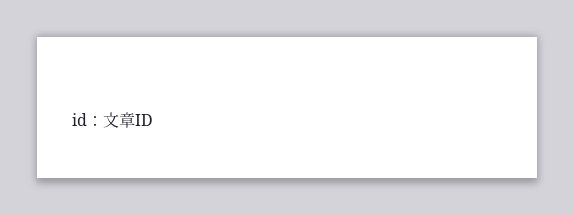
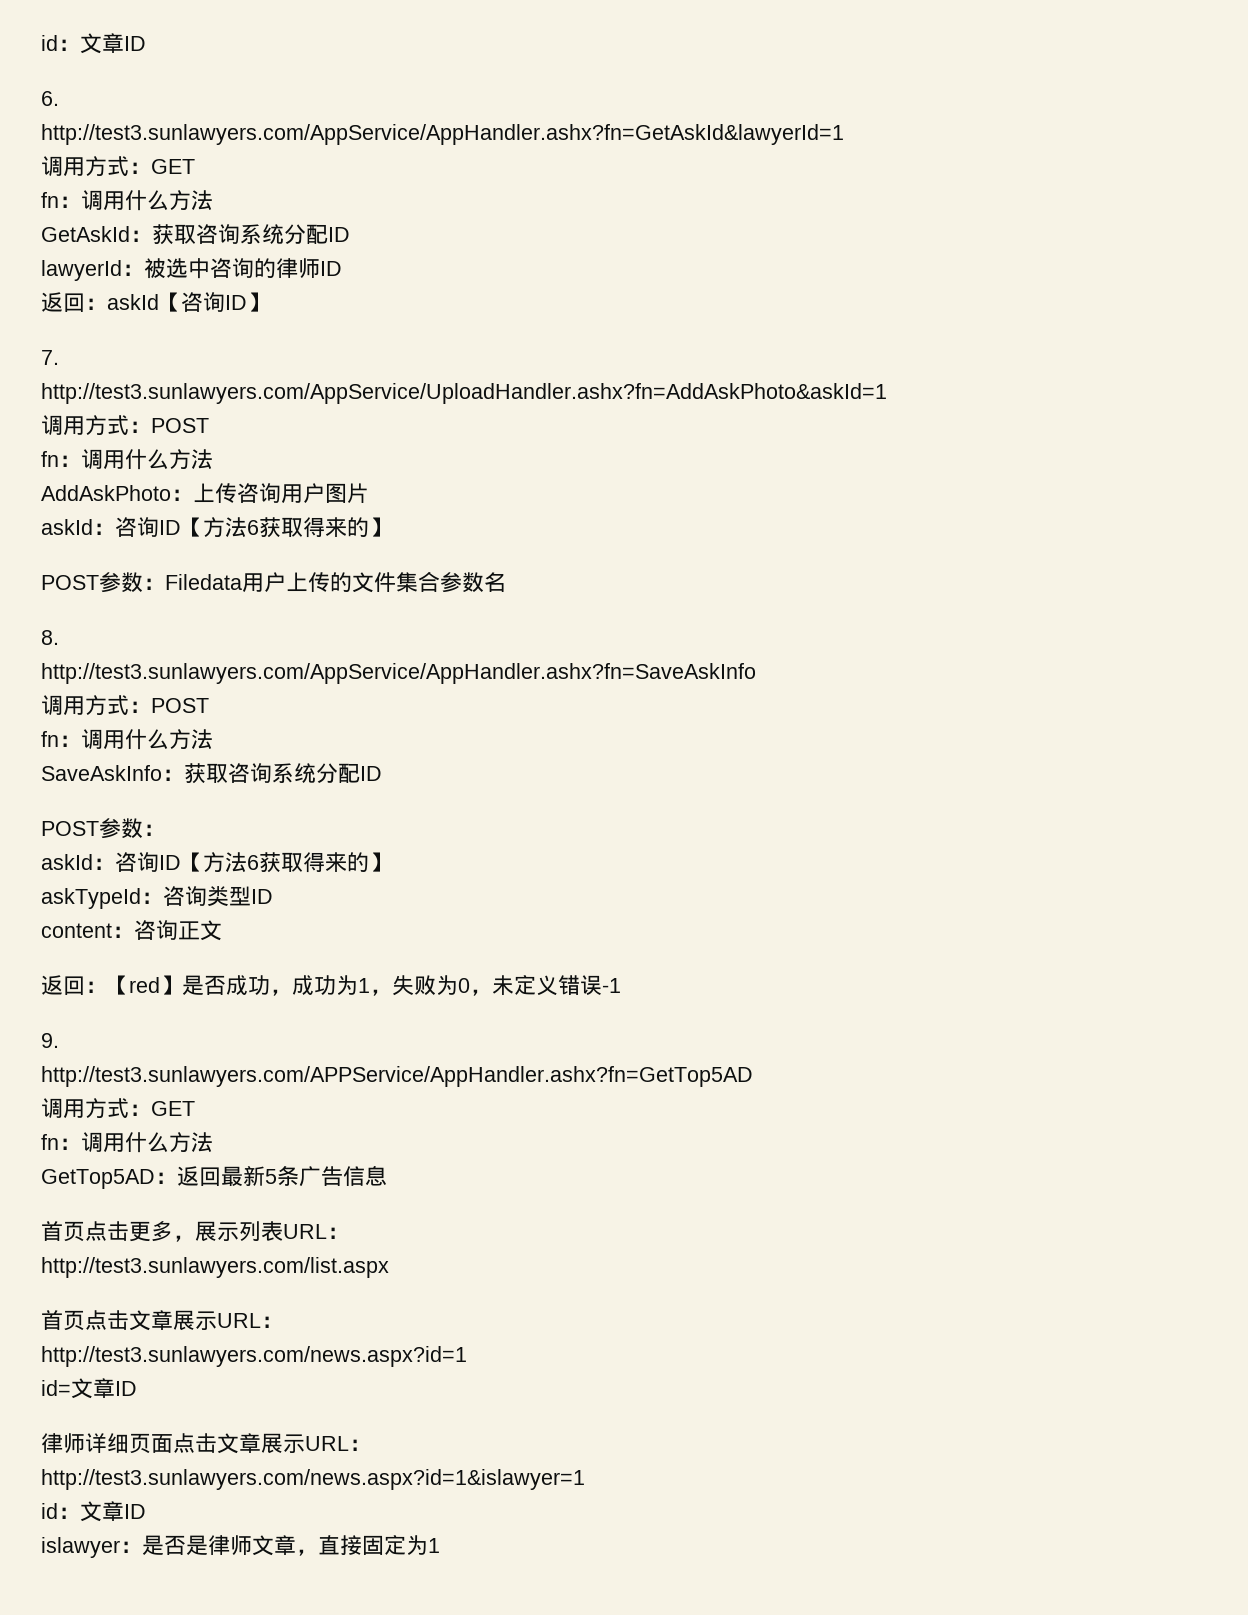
[72,112,153,128] id：文章ID -> [41,33,146,54] [41,91,59,106] [41,124,844,145] [41,156,195,176] [41,190,213,211] [41,224,350,245] [41,258,342,281] [41,292,269,312] [41,350,59,365] [41,383,887,404] [41,415,209,435] [41,449,213,470] [41,483,369,503] [41,517,391,538] [41,571,506,593] [41,630,59,645] [41,663,756,684] [41,695,209,715] [41,729,213,750] [41,763,382,784] [41,818,165,839] [41,852,391,873] [41,886,273,909] [41,920,222,941] [41,975,621,996] [41,1033,59,1048] [41,1066,753,1087] [41,1098,195,1118] [41,1132,213,1153] [41,1165,387,1189] [41,1221,349,1242] [41,1257,389,1278] [41,1310,283,1331] [41,1346,467,1367] [41,1378,137,1399] [41,1433,371,1454] [41,1469,585,1490] [41,1501,146,1522] [41,1535,440,1558] id：文章ID // 6. // http://test3.sunlawyers.com/AppService/AppHandler.ashx?fn=GetAskId&lawyerId=1 // 调用方式：GET // fn：调用什么方法 // GetAskId：获取咨询系统分配ID // lawyerId：被选中咨询的律师ID // 返回：askId【咨询ID】 // 7. // http://test3.sunlawyers.com/AppService/UploadHandler.ashx?fn=AddAskPhoto&askId=1 // 调用方式：POST // fn：调用什么方法 // AddAskPhoto：上传咨询用户图片 // askId：咨询ID【方法6获取得来的】 // POST参数：Filedata用户上传的文件集合参数名 // 8. // http://test3.sunlawyers.com/AppService/AppHandler.ashx?fn=SaveAskInfo // 调用方式：POST // fn：调用什么方法 // SaveAskInfo：获取咨询系统分配ID // POST参数： // askId：咨询ID【方法6获取得来的】 // askTypeId：咨询类型ID // content：咨询正文 // 返回：【red】是否成功，成功为1，失败为0，未定义错误-1 // 9. // http://test3.sunlawyers.com/APPService/AppHandler.ashx?fn=GetTop5AD // 调用方式：GET // fn：调用什么方法 // GetTop5AD：返回最新5条广告信息 // 首页点击更多，展示列表URL： // http://test3.sunlawyers.com/list.aspx // 首页点击文章展示URL： // http://test3.sunlawyers.com/news.aspx?id=1 // id=文章ID // 律师详细页面点击文章展示URL： // http://test3.sunlawyers.com/news.aspx?id=1&islawyer=1 // id：文章ID // islawyer：是否是律师文章，直接固定为1

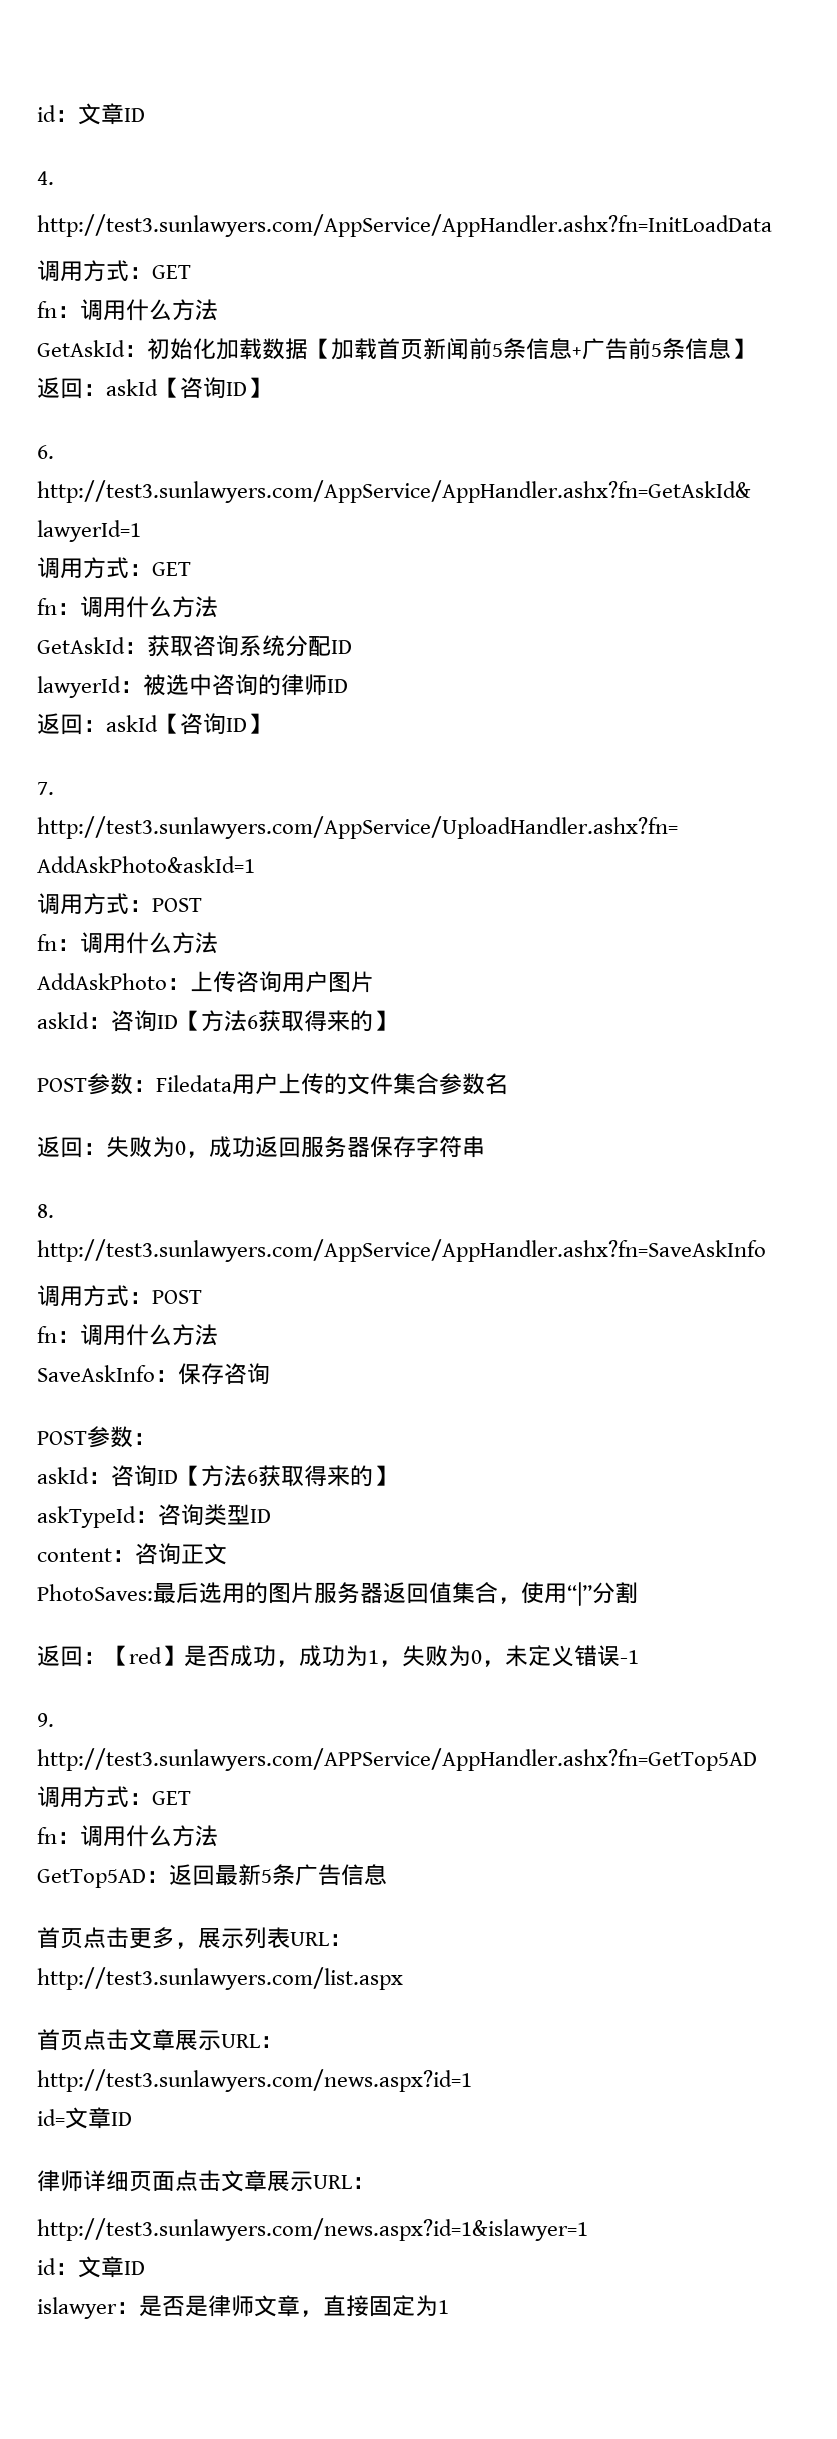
[41,33,146,54] id：文章ID -> [37,103,145,125] [37,171,54,185] [37,214,772,237] [37,260,191,282] [37,299,218,321] [37,338,754,360] [37,377,270,399] id：文章ID // 4. // http://test3.sunlawyers.com/AppService/AppHandler.ashx?fn=InitLoadData // 调用方式：GET // fn：调用什么方法 // GetAskId：初始化加载数据【加载首页新闻前5条信息+广告前5条信息】 // 返回：askId【咨询ID】
(506, 582) none -> [37,1136,485,1158] // 返回：失败为0，成功返回服务器保存字符串
[184,763,382,784] 获取咨询系统分配ID -> [178,1363,270,1385] 保存咨询
(222, 930) none -> [37,1582,638,1606] // PhotoSaves:最后选用的图片服务器返回值集合，使用“|”分割

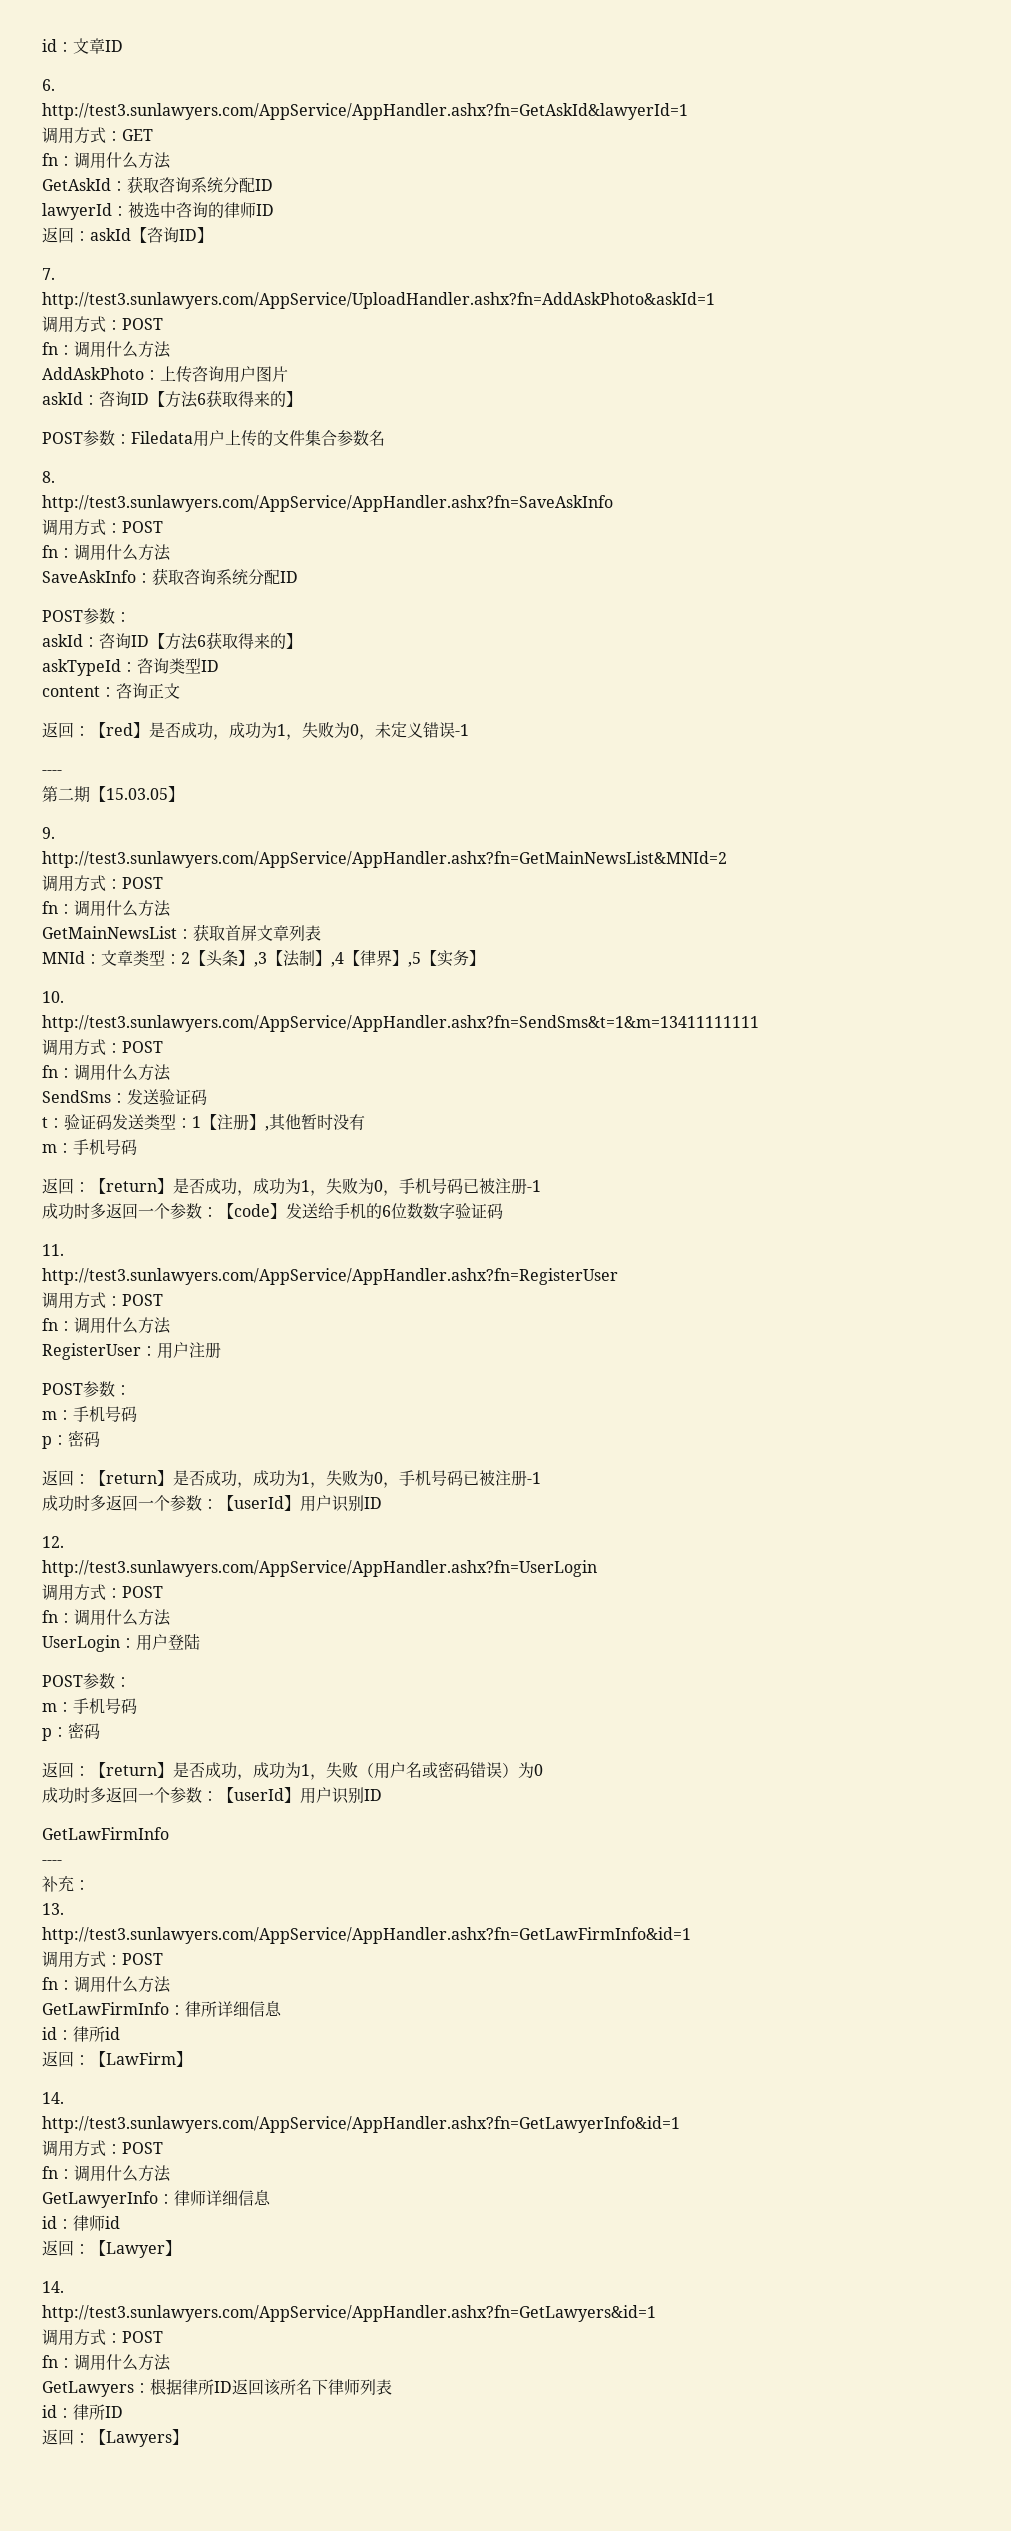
[37,103,145,125] [37,171,54,185] [37,214,772,237] [37,260,191,282] [37,299,218,321] [37,338,754,360] [37,377,270,399] id：文章ID // 4. // http://test3.sunlawyers.com/AppService/AppHandler.ashx?fn=InitLoadData // 调用方式：GET // fn：调用什么方法 // GetAskId：初始化加载数据【加载首页新闻前5条信息+广告前5条信息】 // 返回：askId【咨询ID】 -> [42,38,123,54] id：文章ID
[37,1136,485,1158] // 返回：失败为0，成功返回服务器保存字符串 -> (385, 438) none
[178,1363,270,1385] 保存咨询 -> [152,568,298,585] 获取咨询系统分配ID
[37,1582,638,1606] // PhotoSaves:最后选用的图片服务器返回值集合，使用“|”分割 -> (180, 691) none
(639, 1657) none -> [42,770,62,775] [42,786,184,802] // ---- // 第二期【15.03.05】
[37,1748,757,1771] [37,1786,191,1808] [37,1825,218,1847] [37,1864,387,1888] [37,1927,352,1949] [37,1967,403,1990] [37,2029,283,2051] [37,2069,472,2092] [37,2107,132,2129] [37,2170,375,2192] [37,2218,588,2241] [37,2256,145,2278] [37,2295,449,2319] http://test3.sunlawyers.com/APPService/AppHandler.ashx?fn=GetTop5AD // 调用方式：GET // fn：调用什么方法 // GetTop5AD：返回最新5条广告信息 // 首页点击更多，展示列表URL： // http://test3.sunlawyers.com/list.aspx // 首页点击文章展示URL： // http://test3.sunlawyers.com/news.aspx?id=1 // id=文章ID // 律师详细页面点击文章展示URL： // http://test3.sunlawyers.com/news.aspx?id=1&islawyer=1 // id：文章ID // islawyer：是否是律师文章，直接固定为1 -> [42,851,727,868] [42,875,163,892] [42,900,171,917] [42,924,321,941] [42,950,485,967] [42,991,64,1003] [42,1015,759,1032] [42,1039,163,1056] [42,1064,171,1081] [42,1089,207,1105] [42,1114,365,1131] [42,1139,137,1155] [42,1178,541,1196] [42,1203,503,1220] [42,1244,64,1256] [42,1268,618,1285] [42,1292,163,1309] [42,1317,171,1334] [42,1342,221,1360] [42,1381,131,1397] [42,1406,137,1422] [42,1430,100,1449] [42,1470,541,1488] [42,1495,382,1512] [42,1536,64,1548] [42,1560,597,1577] [42,1584,163,1601] [42,1609,171,1626] [42,1633,200,1652] [42,1673,131,1689] [42,1698,137,1714] [42,1722,100,1741] [42,1761,543,1780] [42,1787,382,1804] [42,1827,169,1840] [42,1860,62,1865] [42,1876,90,1892] [42,1903,64,1915] [42,1927,691,1944] [42,1951,163,1968] [42,1976,171,1993] [42,2001,282,2017] [42,2026,120,2042] [42,2051,192,2067] [42,2092,64,2104] [42,2116,680,2133] [42,2140,163,2157] [42,2165,171,2182] [42,2190,271,2208] [42,2215,120,2231] [42,2240,181,2258] [42,2281,64,2293] [42,2305,656,2322] [42,2329,163,2346] [42,2354,171,2371] [42,2378,392,2397] [42,2404,123,2420] [42,2429,188,2447] http://test3.sunlawyers.com/AppService/AppHandler.ashx?fn=GetMainNewsList&MNId=2 // 调用方式：POST // fn：调用什么方法 // GetMainNewsList：获取首屏文章列表 // MNId：文章类型：2【头条】,3【法制】,4【律界】,5【实务】 // 10. // http://test3.sunlawyers.com/AppService/AppHandler.ashx?fn=SendSms&t=1&m=13411111111 // 调用方式：POST // fn：调用什么方法 // SendSms：发送验证码 // t：验证码发送类型：1【注册】,其他暂时没有 // m：手机号码 // 返回：【return】是否成功，成功为1，失败为0，手机号码已被注册-1 // 成功时多返回一个参数：【code】发送给手机的6位数数字验证码 // 11. // http://test3.sunlawyers.com/AppService/AppHandler.ashx?fn=RegisterUser // 调用方式：POST // fn：调用什么方法 // RegisterUser：用户注册 // POST参数： // m：手机号码 // p：密码 // 返回：【return】是否成功，成功为1，失败为0，手机号码已被注册-1 // 成功时多返回一个参数：【userId】用户识别ID // 12. // http://test3.sunlawyers.com/AppService/AppHandler.ashx?fn=UserLogin // 调用方式：POST // fn：调用什么方法 // UserLogin：用户登陆 // POST参数： // m：手机号码 // p：密码 // 返回：【return】是否成功，成功为1，失败（用户名或密码错误）为0 // 成功时多返回一个参数：【userId】用户识别ID // GetLawFirmInfo // ---- // 补充： // 13. // http://test3.sunlawyers.com/AppService/AppHandler.ashx?fn=GetLawFirmInfo&id=1 // 调用方式：POST // fn：调用什么方法 // GetLawFirmInfo：律所详细信息 // id：律所id // 返回：【LawFirm】 // 14. // http://test3.sunlawyers.com/AppService/AppHandler.ashx?fn=GetLawyerInfo&id=1 // 调用方式：POST // fn：调用什么方法 // GetLawyerInfo：律师详细信息 // id：律师id // 返回：【Lawyer】 // 14. // http://test3.sunlawyers.com/AppService/AppHandler.ashx?fn=GetLawyers&id=1 // 调用方式：POST // fn：调用什么方法 // GetLawyers：根据律所ID返回该所名下律师列表 // id：律所ID // 返回：【Lawyers】

